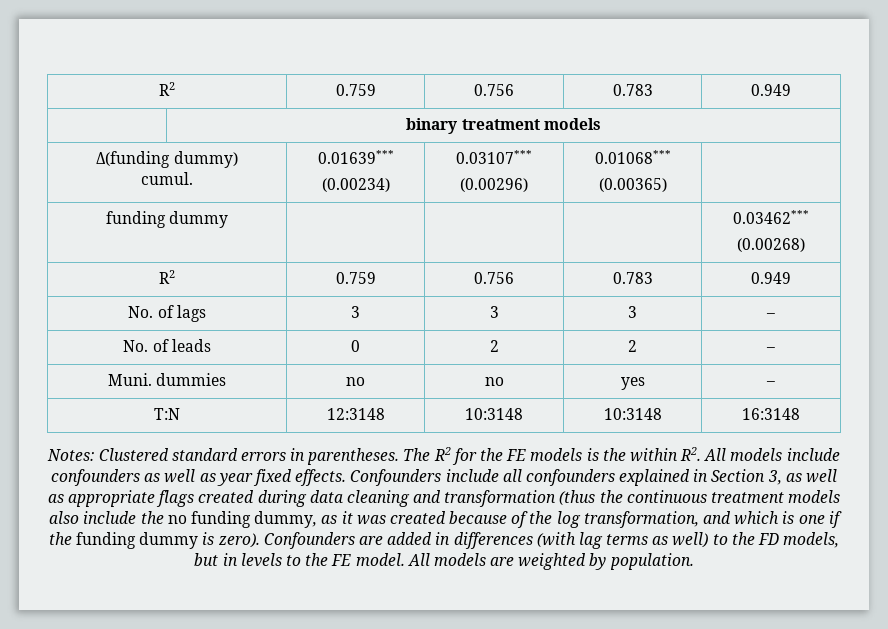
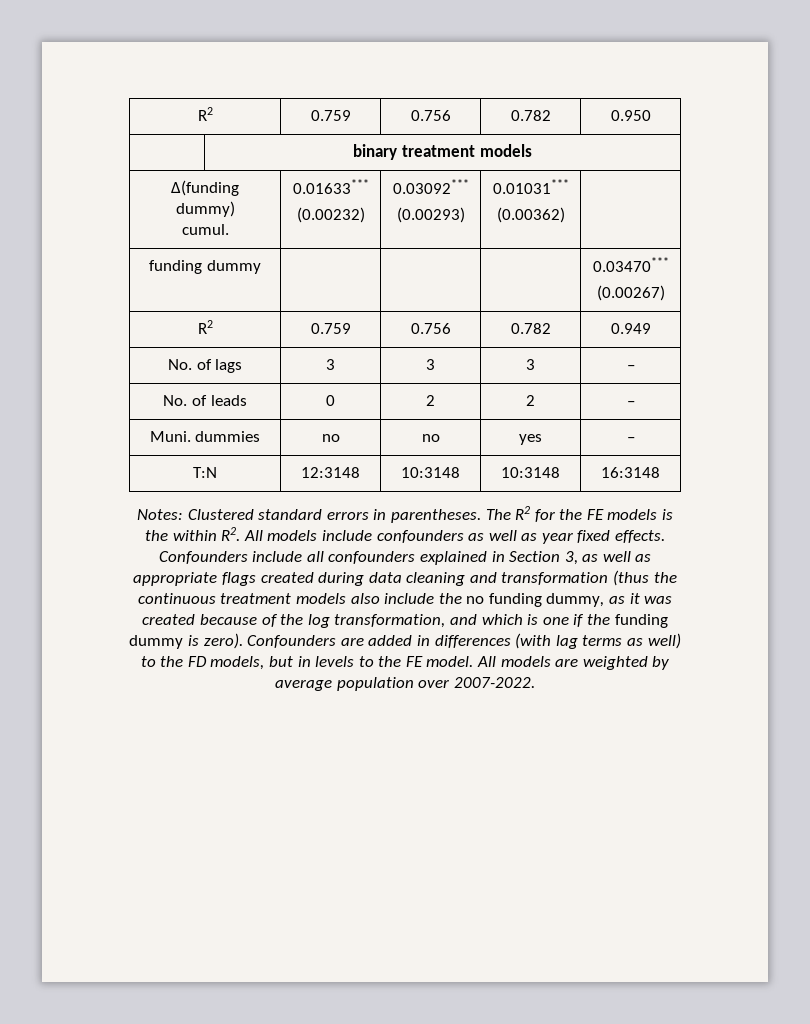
[159,82,175,96] [335,84,376,96] [474,84,514,96] [612,84,653,96] [751,84,791,96] R2 | 0.759 | 0.756 | 0.783 | 0.949 -> [197,107,213,121] [310,110,351,121] [410,110,451,121] [510,110,551,121] [610,110,651,121] R2 | 0.759 | 0.756 | 0.782 | 0.950
[317,150,394,164] [321,178,390,192] [456,150,532,164] [460,178,528,192] [594,150,671,164] [598,178,667,192] 0.01639*** // (0.00234) | 0.03107*** // (0.00296) | 0.01068*** // (0.00365) -> [292,179,369,194] [296,207,365,223] [392,179,469,194] [396,207,465,223] [492,179,569,194] [496,207,565,223] 0.01633*** // (0.00232) | 0.03092*** // (0.00293) | 0.01031*** // (0.00362)
[733,210,809,224] [737,238,805,252] [159,270,175,284] [335,272,376,284] [474,272,514,284] [612,272,653,284] 0.03462*** // (0.00268) // R2 | 0.759 | 0.756 | 0.783 -> [592,257,669,272] [596,285,665,301] [197,320,213,334] [310,323,351,334] [410,323,451,334] [510,323,551,334] 0.03470*** // (0.00267) // R2 | 0.759 | 0.756 | 0.782
[609,553,694,570] population. -> [275,677,535,691] average population over 2007-2022.

